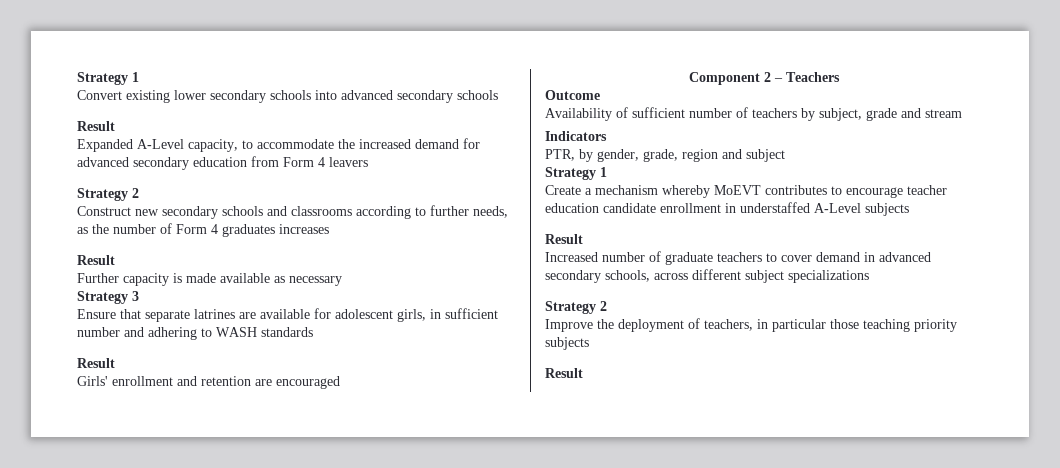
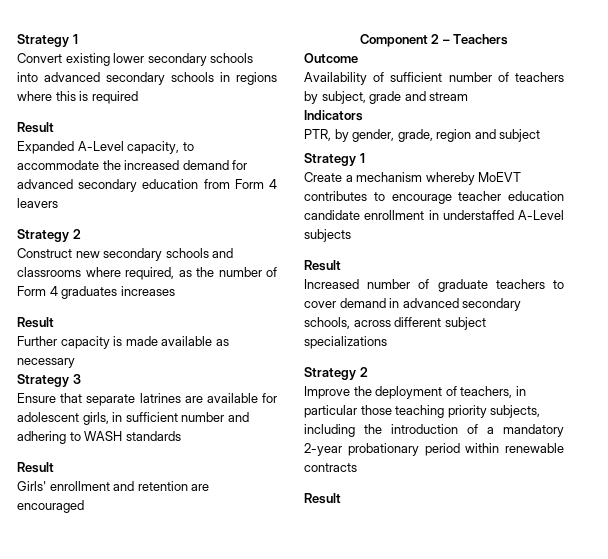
(498, 95) none -> [220,72,277,85] [17,91,138,104] in regions where this is required
[356,205,508,219] according to further needs, -> [85,267,174,280] where required,
[545,337,589,350] subjects -> [490,405,541,418] [304,424,564,437] [304,443,564,456] [304,463,357,472] subjects, including the introduction of a mandatory 2-year probationary period within renewable contracts

